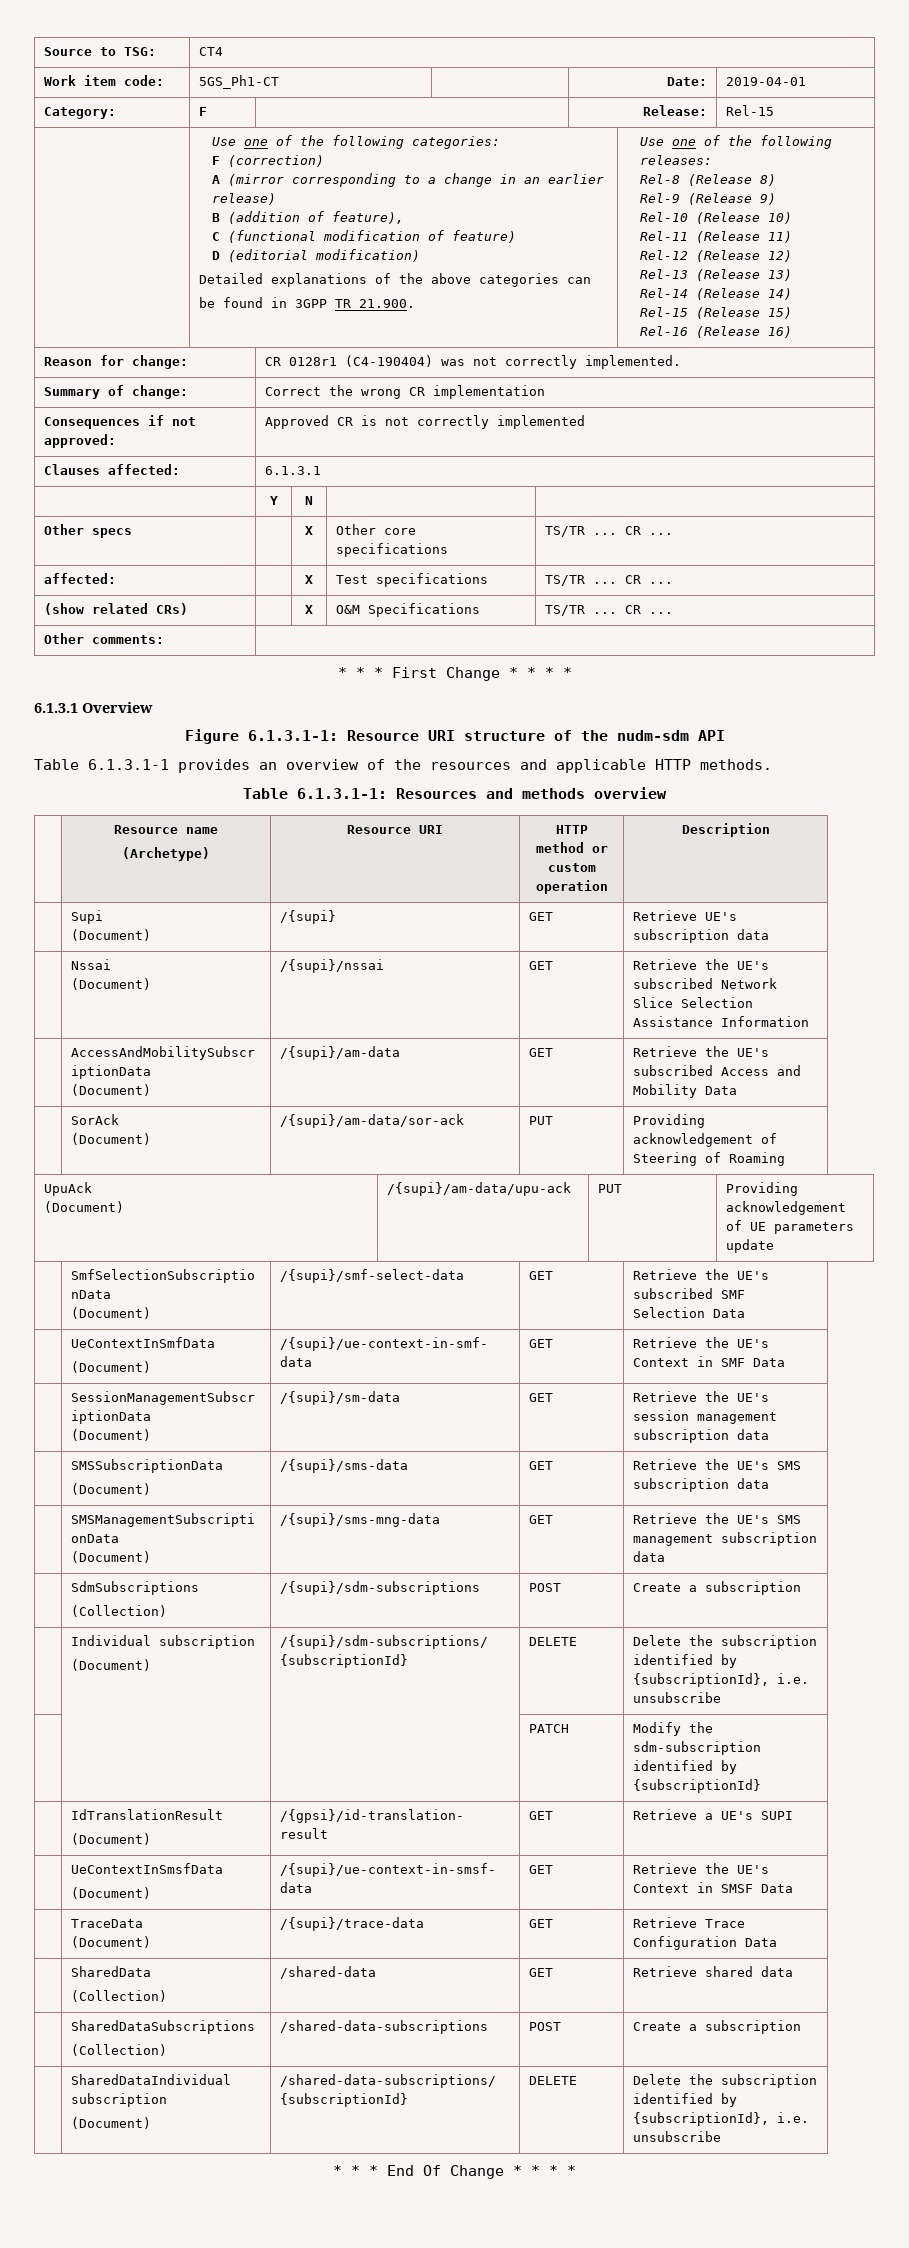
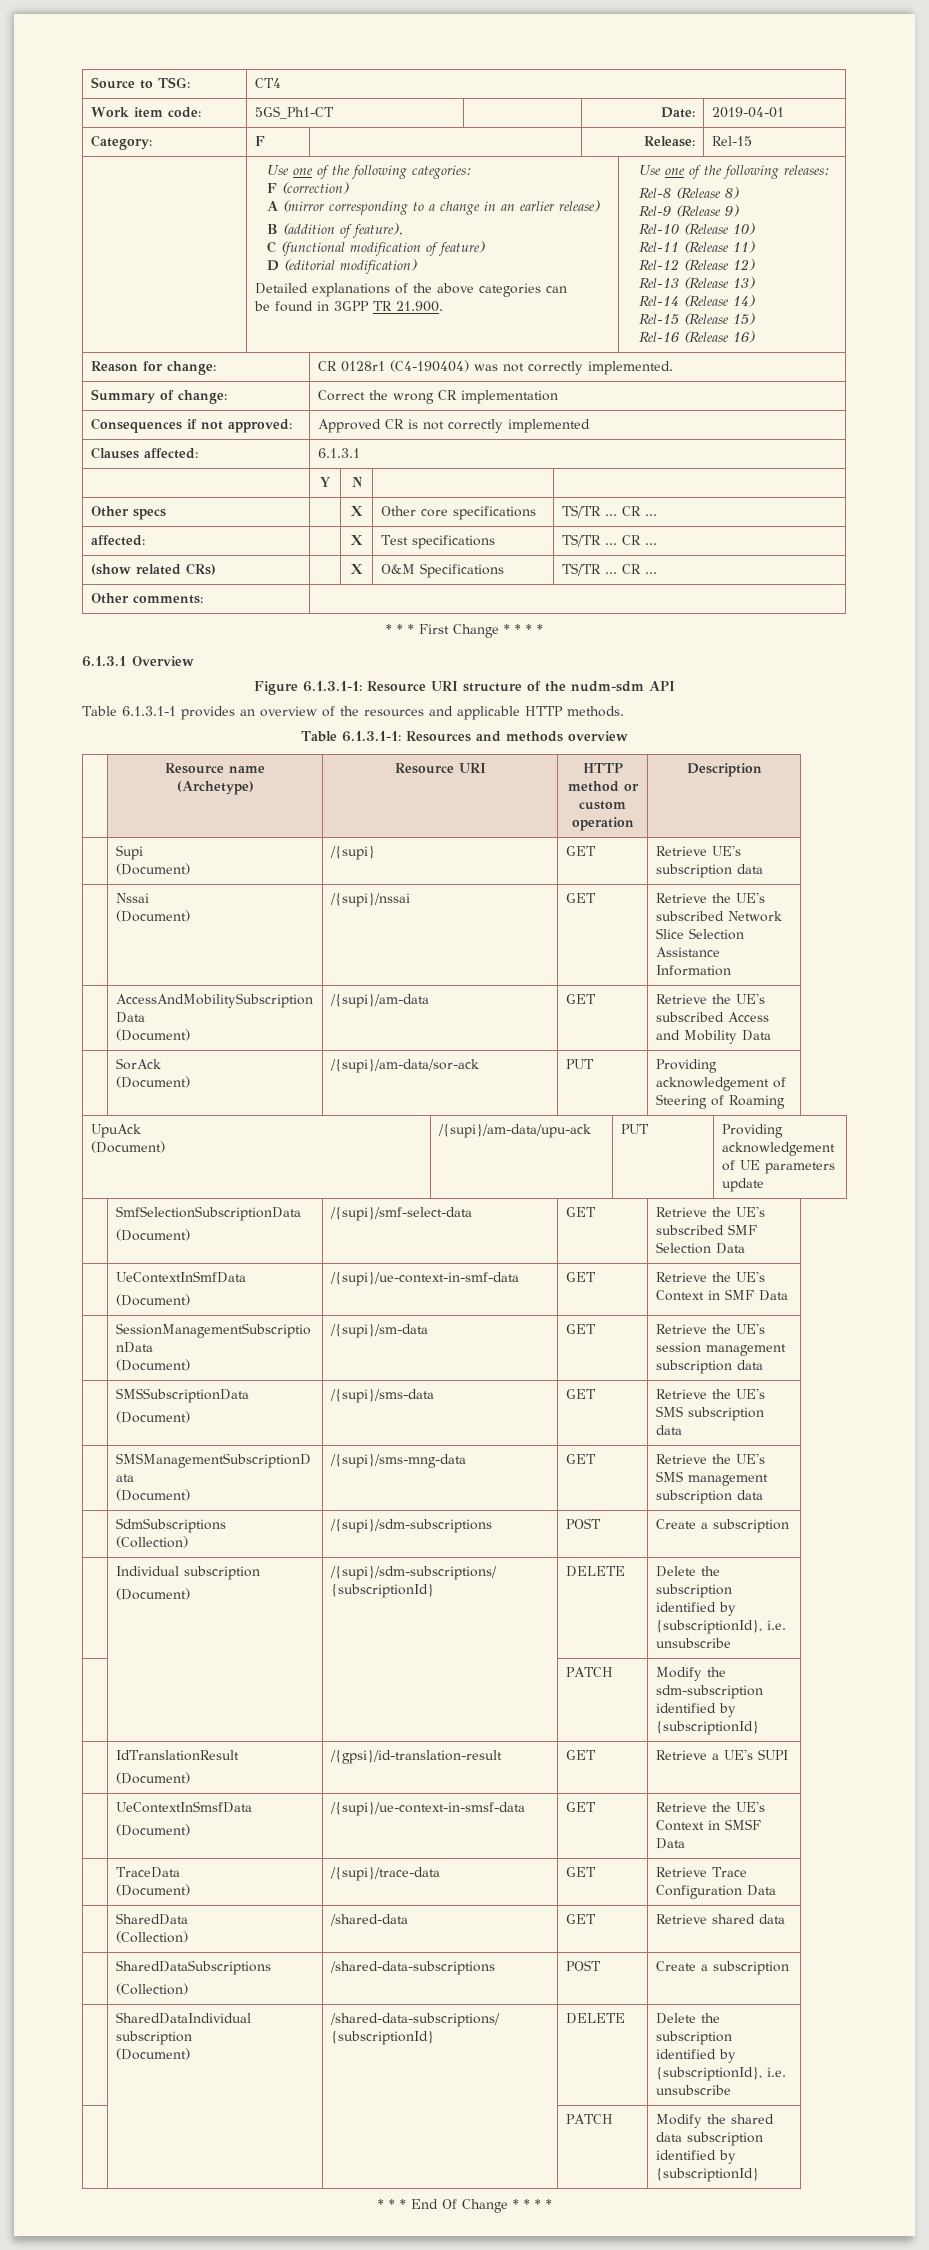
(722, 2136) none -> [566,2114,614,2124] [656,2114,775,2128] [656,2132,764,2146] [656,2150,737,2164] [656,2168,760,2182] // | | | PATCH | Modify the shared data subscription identified by {subscriptionId}

